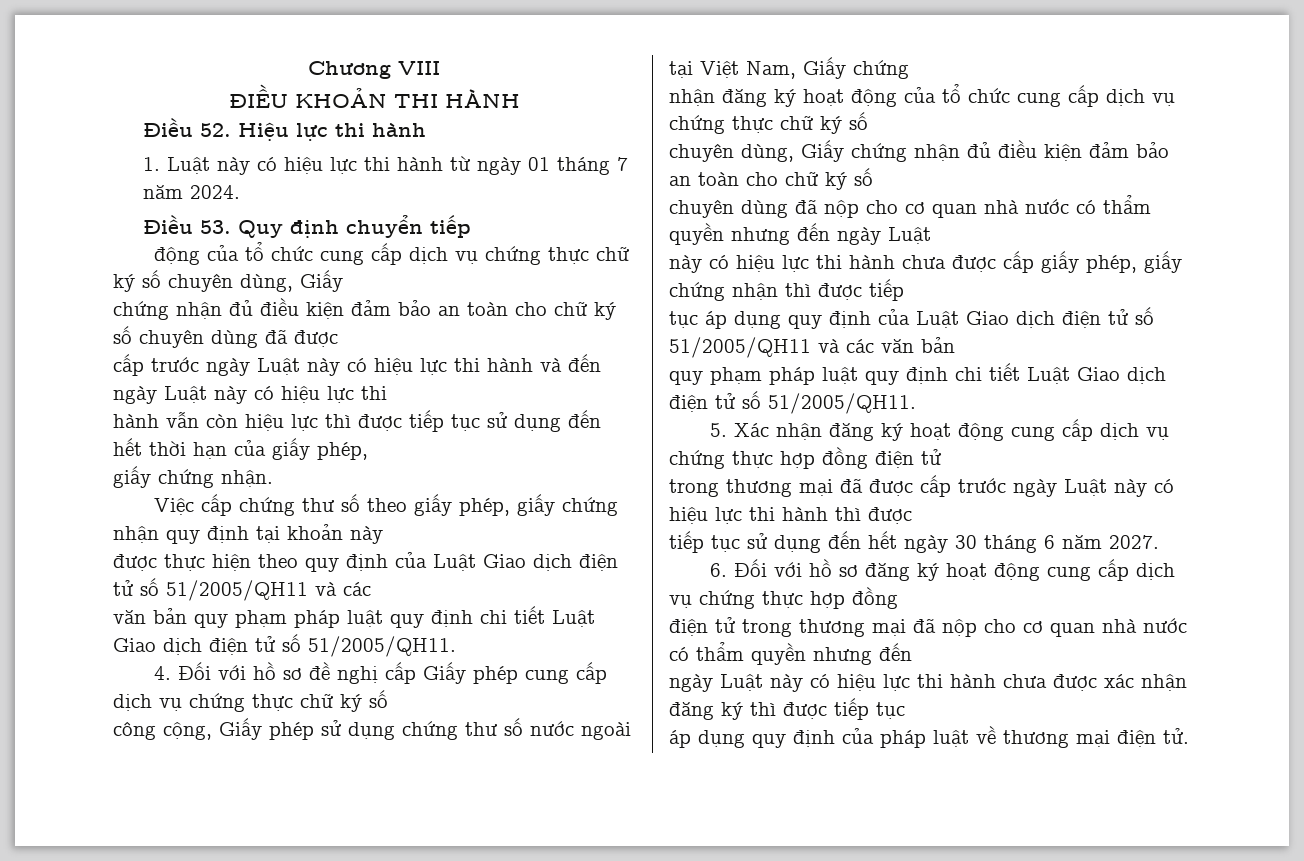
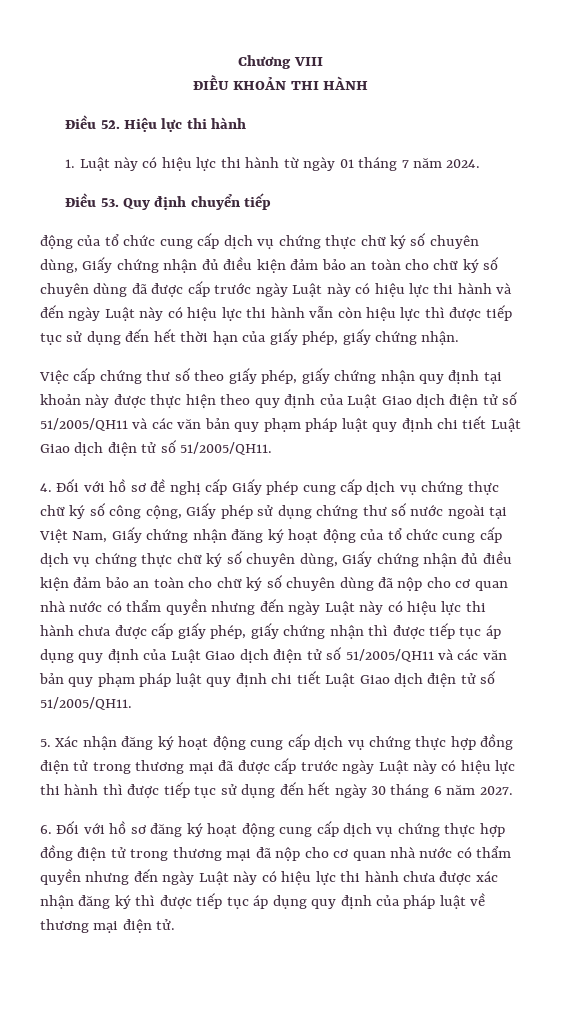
(343, 281) // -> (113, 265) none
(338, 338) // -> (184, 290) none
(387, 393) // -> (267, 312) none
(368, 451) // -> (339, 338) none
(383, 535) // -> (110, 401) none
(371, 589) // -> (173, 423) none
(388, 699) // -> (106, 509) none
(909, 69) // -> (189, 536) none
(868, 121) // -> (243, 557) none
(873, 177) // -> (283, 581) none
(931, 235) // -> (355, 608) none
(904, 290) // -> (456, 631) none
(955, 345) // -> (64, 678) none
(942, 457) // -> (89, 765) none
(912, 515) // -> (160, 791) none
(898, 598) // -> (73, 853) none
(912, 652) // -> (158, 875) none
(905, 710) // -> (249, 903) none

